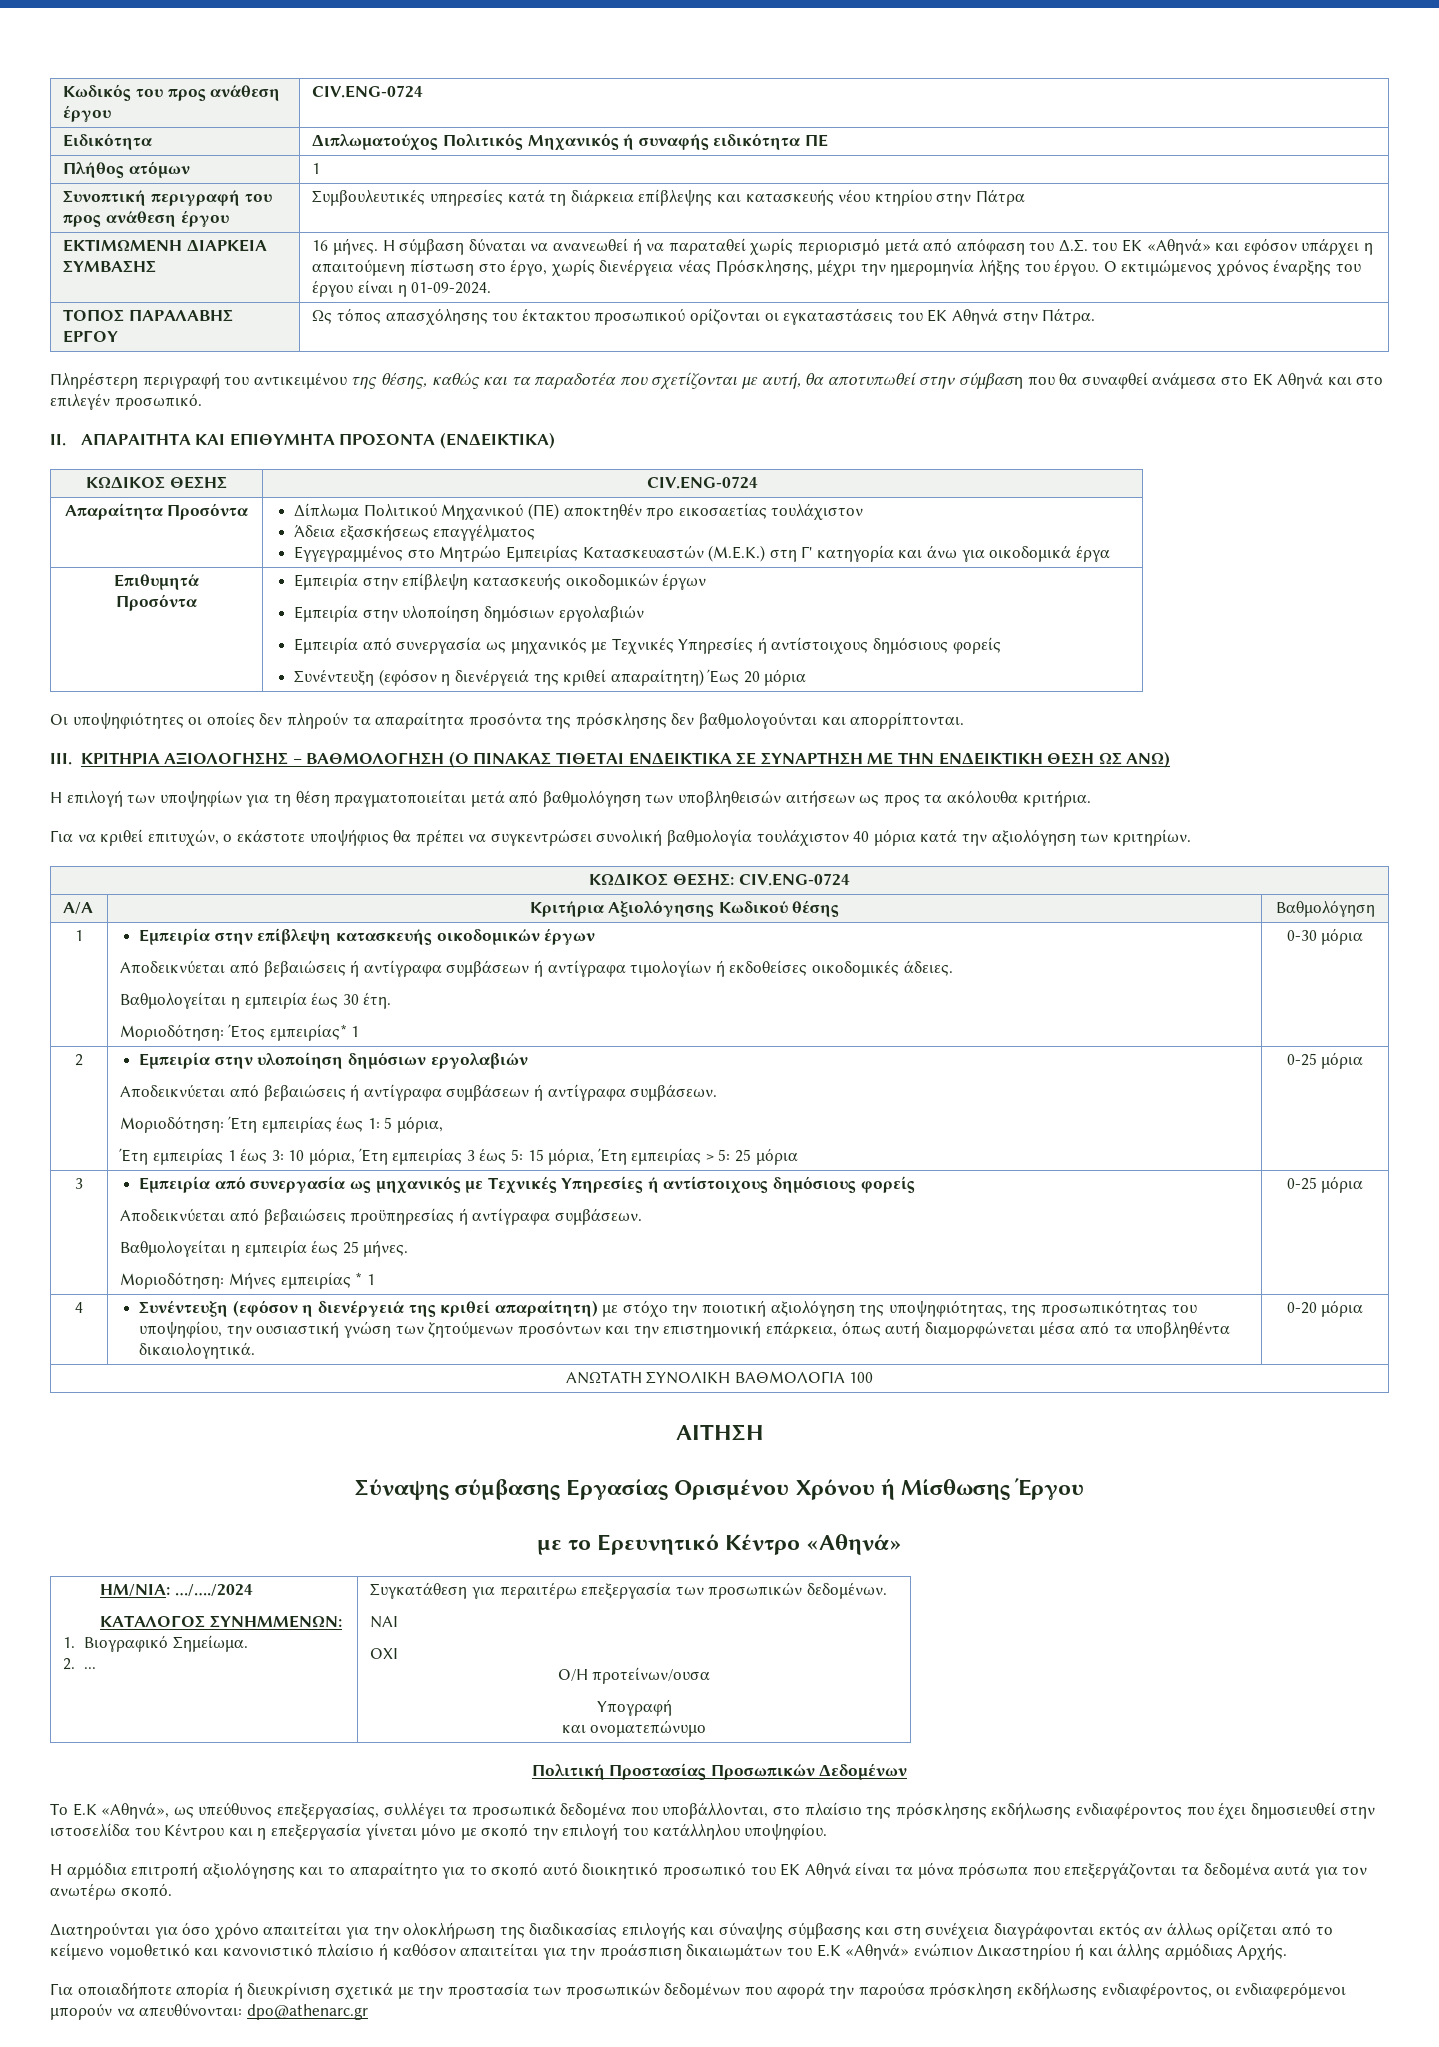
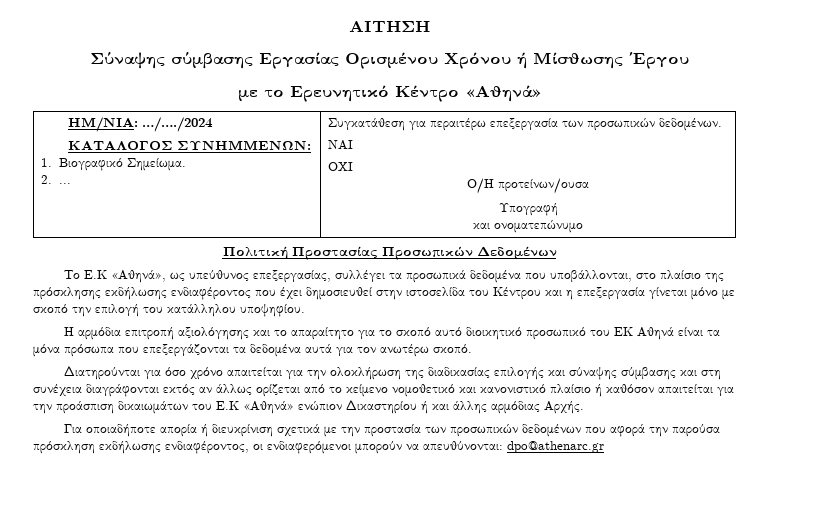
[63,84,281,101] [63,105,112,122] [312,85,424,98] [63,133,153,150] [312,133,828,151] [63,161,191,178] [312,163,321,174] [63,190,272,206] [63,210,229,227] [312,189,1025,206] [63,239,268,252] [63,260,157,273] [312,238,1374,255] [312,259,1362,276] [312,280,492,297] [63,309,234,322] [63,330,119,343] [312,308,1096,325] [50,372,1384,390] [50,393,202,410] [50,432,555,449] [86,476,227,489] [647,476,758,489] [64,503,249,520] [294,503,864,520] [294,524,536,541] [294,545,1110,562] [114,574,199,590] [116,594,197,611] [294,573,707,590] [294,605,644,622] [294,637,1001,654] [294,669,807,686] [50,712,965,729] [50,751,1171,768] [50,790,1091,807] [50,829,1191,846] [589,873,850,886] [63,902,94,914] [529,900,840,917] [1275,900,1375,917] [75,930,83,941] [139,928,596,945] [120,960,953,977] [120,992,392,1009] [120,1024,360,1041] [1286,928,1364,945] [75,1054,83,1066] [139,1052,528,1069] [120,1084,718,1101] [120,1116,443,1133] [119,1148,798,1165] [1286,1052,1364,1069] [75,1178,83,1189] [139,1176,915,1194] [120,1208,642,1225] [120,1240,409,1257] [120,1272,375,1289] [1286,1176,1364,1193] [75,1302,83,1313] [139,1300,1197,1317] [139,1321,1231,1338] [139,1342,256,1359] [1286,1300,1364,1317] [565,1371,874,1384] Κωδικός του προς ανάθεση έργου | CIV.ENG-0724 // Ειδικότητα | Διπλωματούχος Πολιτικός Μηχανικός ή συναφής ειδικότητα ΠΕ // Πλήθος ατόμων | 1 // Συνοπτική περιγραφή του προς ανάθεση έργου | Συμβουλευτικές υπηρεσίες κατά τη διάρκεια επίβλεψης και κατασκευής νέου κτηρίου στην Πάτρα // ΕΚΤΙΜΩΜΕΝΗ ΔΙΑΡΚΕΙΑ ΣΥΜΒΑΣΗΣ | 16 μήνες. Η σύμβαση δύναται να ανανεωθεί ή να παραταθεί χωρίς περιορισμό μετά από απόφαση του Δ.Σ. του ΕΚ «Αθηνά» και εφόσον υπάρχει η απαιτούμενη πίστωση στο έργο, χωρίς διενέργεια νέας Πρόσκλησης, μέχρι την ημερομηνία λήξης του έργου. Ο εκτιμώμενος χρόνος έναρξης του έργου είναι η 01-09-2024. // ΤΟΠΟΣ ΠΑΡΑΛΑΒΗΣ ΕΡΓΟΥ | Ως τόπος απασχόλησης του έκτακτου προσωπικού ορίζονται οι εγκαταστάσεις του ΕΚ Αθηνά στην Πάτρα. // Πληρέστερη περιγραφή του αντικειμένου της θέσης, καθώς και τα παραδοτέα που σχετίζονται με αυτή, θα αποτυπωθεί στην σύμβαση που θα συναφθεί ανάμεσα στο ΕΚ Αθηνά και στο επιλεγέν προσωπικό. // II. ΑΠΑΡΑΙΤΗΤΑ ΚΑΙ ΕΠΙΘΥΜΗΤΑ ΠΡΟΣΟΝΤΑ (ΕΝΔΕΙΚΤΙΚΑ) // ΚΩΔΙΚΟΣ ΘΕΣΗΣ | CIV.ENG-0724 // Απαραίτητα Προσόντα | Δίπλωμα Πολιτικού Μηχανικού (ΠΕ) αποκτηθέν προ εικοσαετίας τουλάχιστον // Άδεια εξασκήσεως επαγγέλματος // Εγγεγραμμένος στο Μητρώο Εμπειρίας Κατασκευαστών (Μ.Ε.Κ.) στη Γ' κατηγορία και άνω για οικοδομικά έργα // Επιθυμητά // Προσόντα | Εμπειρία στην επίβλεψη κατασκευής οικοδομικών έργων // Εμπειρία στην υλοποίηση δημόσιων εργολαβιών // Εμπειρία από συνεργασία ως μηχανικός με Τεχνικές Υπηρεσίες ή αντίστοιχους δημόσιους φορείς // Συνέντευξη (εφόσον η διενέργειά της κριθεί απαραίτητη) Έως 20 μόρια // Οι υποψηφιότητες οι οποίες δεν πληρούν τα απαραίτητα προσόντα της πρόσκλησης δεν βαθμολογούνται και απορρίπτονται. // III. ΚΡΙΤΗΡΙΑ ΑΞΙΟΛΟΓΗΣΗΣ – ΒΑΘΜΟΛΟΓΗΣΗ (Ο ΠΙΝΑΚΑΣ ΤΙΘΕΤΑΙ ΕΝΔΕΙΚΤΙΚΑ ΣΕ ΣΥΝΑΡΤΗΣΗ ΜΕ ΤΗΝ ΕΝΔΕΙΚΤΙΚΗ ΘΕΣΗ ΩΣ ΑΝΩ) // Η επιλογή των υποψηφίων για τη θέση πραγματοποιείται μετά από βαθμολόγηση των υποβληθεισών αιτήσεων ως προς τα ακόλουθα κριτήρια. // Για να κριθεί επιτυχών, ο εκάστοτε υποψήφιος θα πρέπει να συγκεντρώσει συνολική βαθμολογία τουλάχιστον 40 μόρια κατά την αξιολόγηση των κριτηρίων. // ΚΩΔΙΚΟΣ ΘΕΣΗΣ: CIV.ENG-0724 // Α/Α | Κριτήρια Αξιολόγησης Κωδικού θέσης | Βαθμολόγηση // 1 | Εμπειρία στην επίβλεψη κατασκευής οικοδομικών έργων // Αποδεικνύεται από βεβαιώσεις ή αντίγραφα συμβάσεων ή αντίγραφα τιμολογίων ή εκδοθείσες οικοδομικές άδειες. // Βαθμολογείται η εμπειρία έως 30 έτη. // Μοριοδότηση: Έτος εμπειρίας* 1 | 0-30 μόρια // 2 | Εμπειρία στην υλοποίηση δημόσιων εργολαβιών // Αποδεικνύεται από βεβαιώσεις ή αντίγραφα συμβάσεων ή αντίγραφα συμβάσεων. // Μοριοδότηση: Έτη εμπειρίας έως 1: 5 μόρια, // Έτη εμπειρίας 1 έως 3: 10 μόρια, Έτη εμπειρίας 3 έως 5: 15 μόρια, Έτη εμπειρίας > 5: 25 μόρια | 0-25 μόρια // 3 | Εμπειρία από συνεργασία ως μηχανικός με Τεχνικές Υπηρεσίες ή αντίστοιχους δημόσιους φορείς // Αποδεικνύεται από βεβαιώσεις προϋπηρεσίας ή αντίγραφα συμβάσεων. // Βαθμολογείται η εμπειρία έως 25 μήνες. // Μοριοδότηση: Μήνες εμπειρίας * 1 | 0-25 μόρια // 4 | Συνέντευξη (εφόσον η διενέργειά της κριθεί απαραίτητη) με στόχο την ποιοτική αξιολόγηση της υποψηφιότητας, της προσωπικότητας του υποψηφίου, την ουσιαστική γνώση των ζητούμενων προσόντων και την επιστημονική επάρκεια, όπως αυτή διαμορφώνεται μέσα από τα υποβληθέντα δικαιολογητικά. | 0-20 μόρια // ΑΝΩΤΑΤΗ ΣΥΝΟΛΙΚΗ ΒΑΘΜΟΛΟΓΙΑ 100 // -> (349, 26) none

